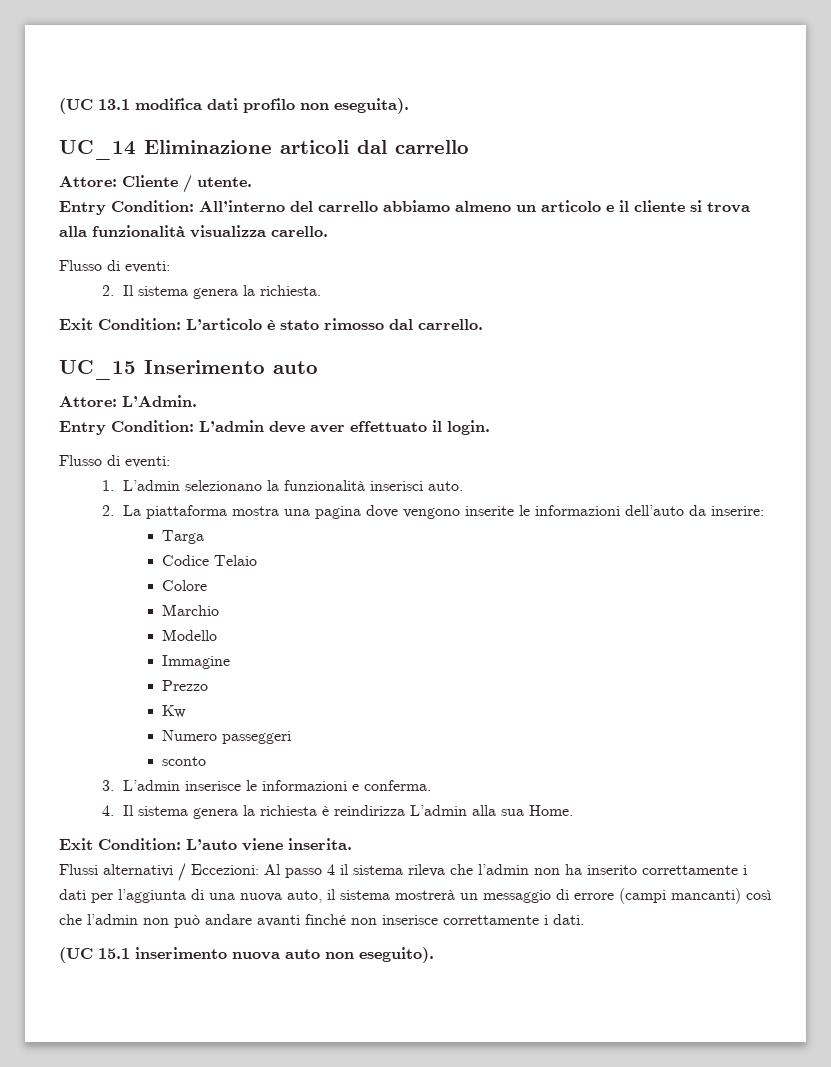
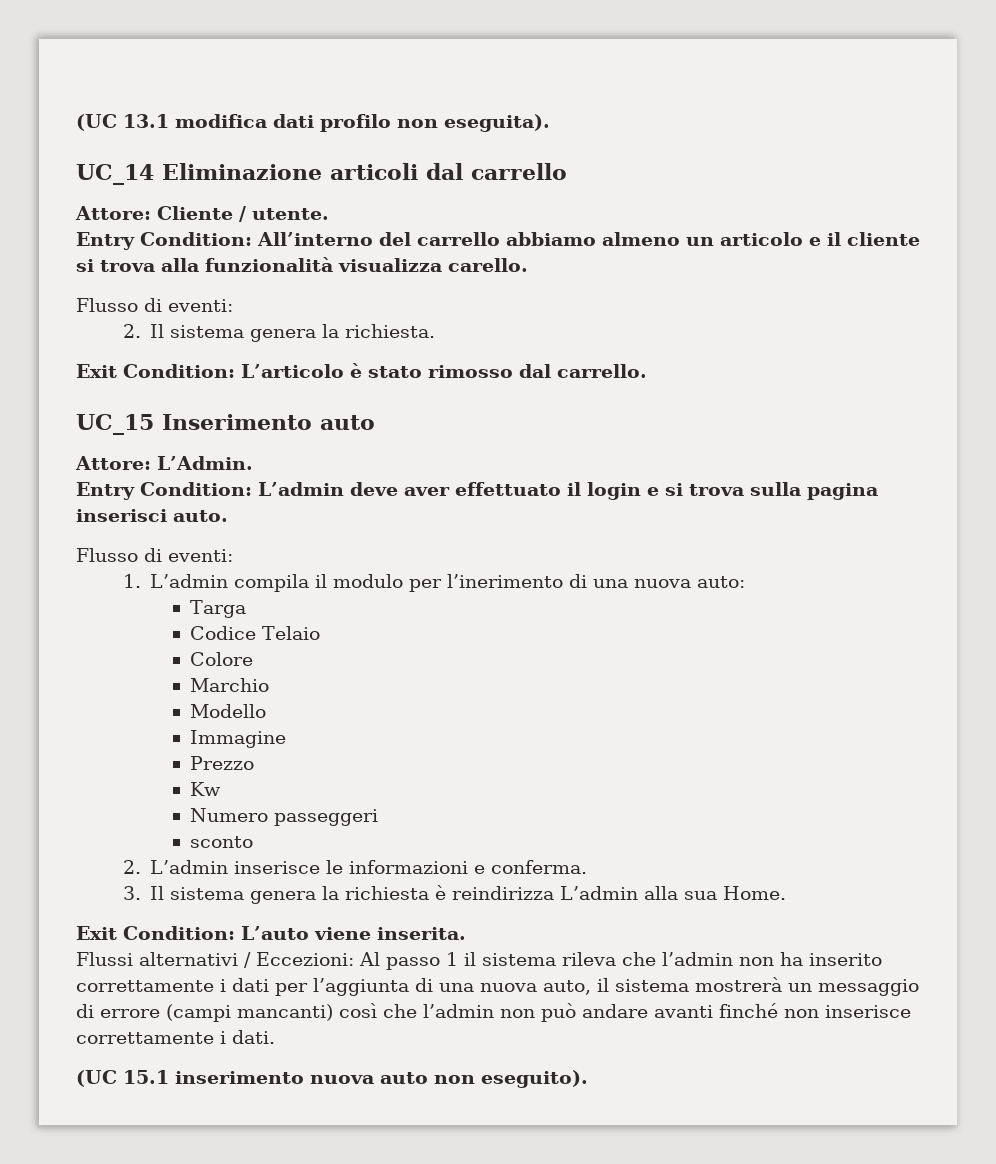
[447,420,490,435] login. -> [586,482,878,500] [76,509,228,522] login e si trova sulla pagina inserisci auto.
[185,480,464,491] [101,505,765,519] selezionano la funzionalità inserisci auto. // 2. La piattaforma mostra una pagina dove vengono inserite le informazioni dell’auto da inserire: -> [234,574,746,592] compila il modulo per l’inerimento di una nuova auto:
[101,780,114,791] 3. -> [122,860,141,874] 2.
[101,805,114,816] 4. -> [122,886,141,900] 3.
[327,864,335,875] 4 -> [446,952,458,966] 1

